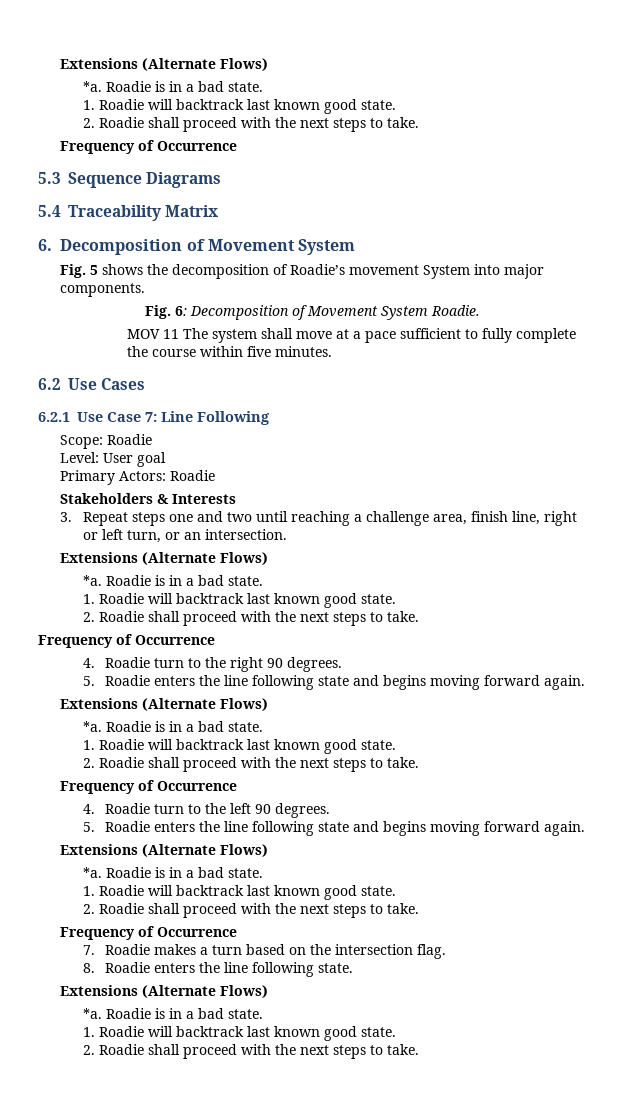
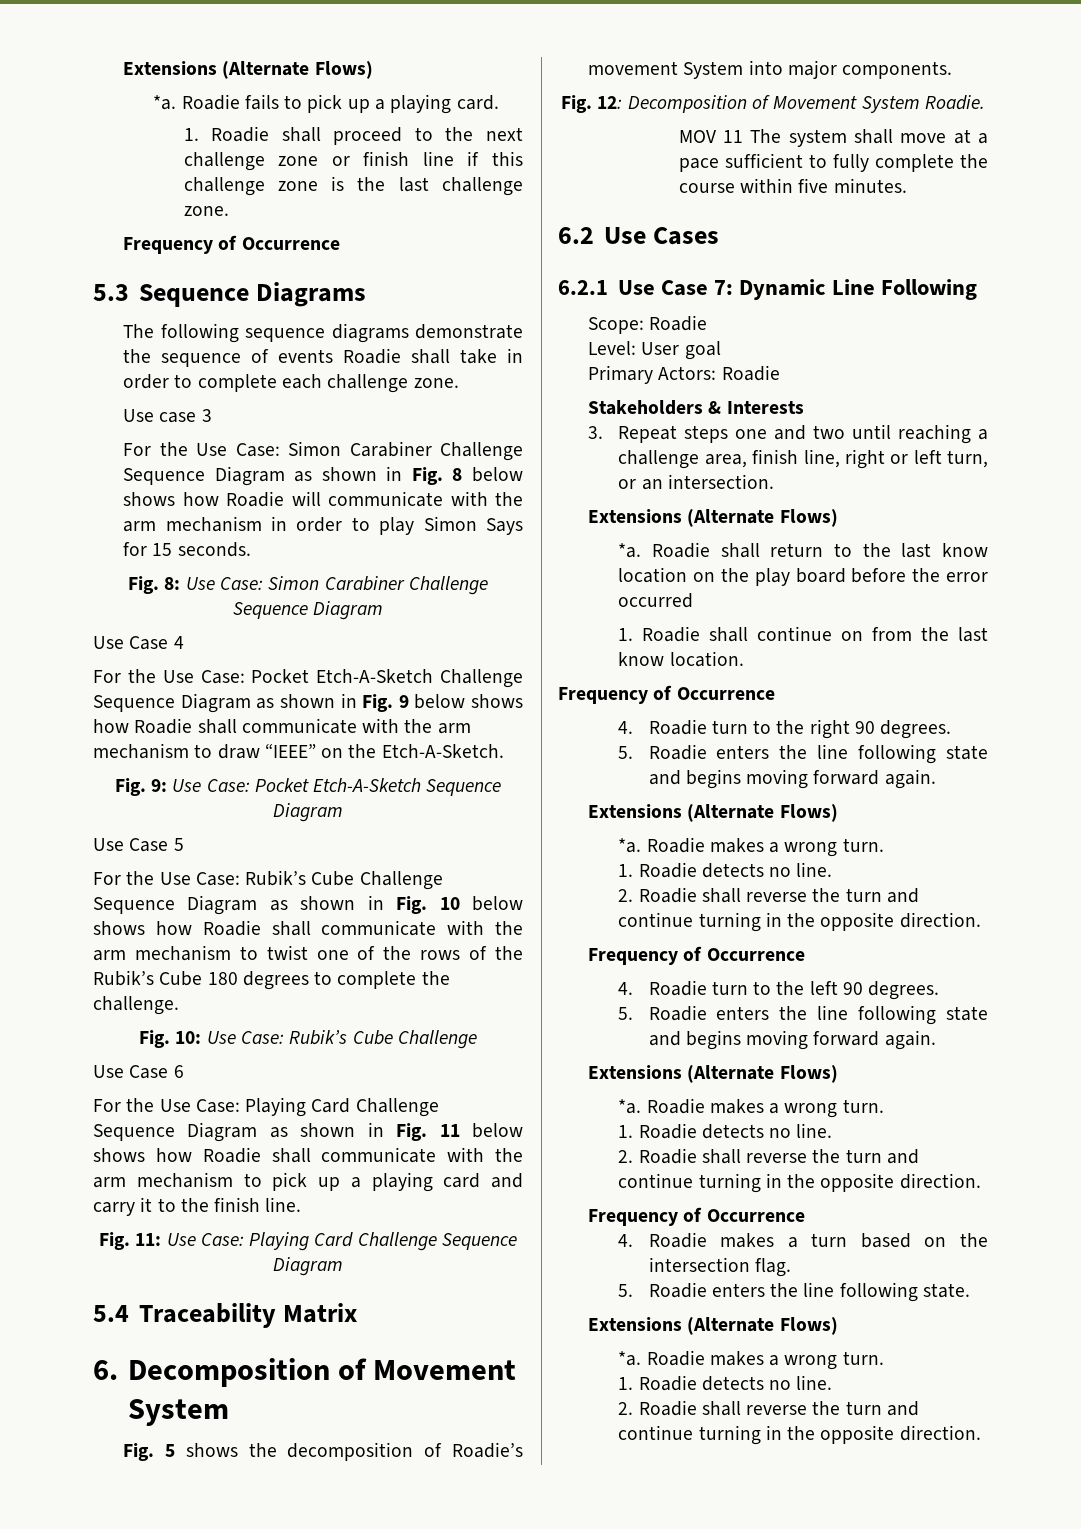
[60,58,269,71] [82,81,263,92] [82,99,396,114] [82,117,419,132] Extensions (Alternate Flows) // *a. Roadie is in a bad state. // 1. Roadie will backtrack last known good state. // 2. Roadie shall proceed with the next steps to take. -> [123,61,373,79] [153,94,499,114] [183,126,523,145] [183,151,523,171] [183,176,523,196] [183,206,229,216] Extensions (Alternate Flows) // *a. Roadie fails to pick up a playing card. // 1. Roadie shall proceed to the next challenge zone or finish line if this challenge zone is the last challenge zone.
(222, 180) none -> [123,323,523,343] [123,348,523,367] [123,374,459,393] [123,409,212,423] [123,441,523,461] [123,466,523,486] [123,491,523,507] [123,516,523,535] [123,542,251,557] [128,576,488,595] [232,601,384,620] [93,636,184,650] [93,669,523,688] [93,693,523,713] [93,718,471,734] [93,743,504,759] [114,778,502,796] [273,803,343,822] [93,838,184,852] [93,870,443,890] [93,895,523,915] [93,920,523,936] [93,945,524,961] [93,970,450,990] [93,996,179,1015] [139,1030,477,1049] [93,1065,184,1079] [93,1097,439,1117] [93,1122,523,1142] [93,1147,523,1163] [93,1172,523,1192] [93,1197,302,1216] [99,1232,517,1251] [273,1257,343,1276] // The following sequence diagrams demonstrate the sequence of events Roadie shall take in order to complete each challenge zone. // Use case 3 // For the Use Case: Simon Carabiner Challenge Sequence Diagram as shown in Fig. 8 below shows how Roadie will communicate with the arm mechanism in order to play Simon Says for 15 seconds. // Fig. 8: Use Case: Simon Carabiner Challenge Sequence Diagram // Use Case 4 // For the Use Case: Pocket Etch-A-Sketch Challenge Sequence Diagram as shown in Fig. 9 below shows how Roadie shall communicate with the arm mechanism to draw “IEEE” on the Etch-A-Sketch. // Fig. 9: Use Case: Pocket Etch-A-Sketch Sequence Diagram // Use Case 5 // For the Use Case: Rubik’s Cube Challenge Sequence Diagram as shown in Fig. 10 below shows how Roadie shall communicate with the arm mechanism to twist one of the rows of the Rubik’s Cube 180 degrees to complete the challenge. // Fig. 10: Use Case: Rubik’s Cube Challenge // Use Case 6 // For the Use Case: Playing Card Challenge Sequence Diagram as shown in Fig. 11 below shows how Roadie shall communicate with the arm mechanism to pick up a playing card and carry it to the finish line. // Fig. 11: Use Case: Playing Card Challenge Sequence Diagram
[175,306,187,316] 6: -> [597,96,623,109] 12:
(157, 417) none -> [738,279,826,300] Dynamic
[154,575,263,586] [82,593,396,608] [82,611,419,626] is in a bad state. // 1. Roadie will backtrack last known good state. // 2. Roadie shall proceed with the next steps to take. -> [720,543,988,558] [618,567,988,586] [618,593,694,608] [618,626,988,642] [618,651,744,667] shall return to the last know location on the play board before the error occurred // 1. Roadie shall continue on from the last know location.
[154,721,263,732] [82,739,396,754] [82,757,419,772] is in a bad state. // 1. Roadie will backtrack last known good state. // 2. Roadie shall proceed with the next steps to take. -> [709,838,884,857] [618,862,833,878] [618,887,919,903] [618,912,981,932] makes a wrong turn. // 1. Roadie detects no line. // 2. Roadie shall reverse the turn and continue turning in the opposite direction.
[154,867,263,878] [82,885,396,900] [82,903,419,918] [60,926,238,940] [82,945,95,955] is in a bad state. // 1. Roadie will backtrack last known good state. // 2. Roadie shall proceed with the next steps to take. // Frequency of Occurrence // 7. -> [709,1099,884,1118] [618,1123,833,1139] [618,1148,919,1164] [618,1173,981,1193] [588,1207,805,1226] [618,1234,634,1247] makes a wrong turn. // 1. Roadie detects no line. // 2. Roadie shall reverse the turn and continue turning in the opposite direction. // Frequency of Occurrence // 4.
[82,963,95,973] 8. -> [618,1284,634,1297] 5.
[154,1008,263,1019] [82,1026,396,1041] [82,1044,419,1059] is in a bad state. // 1. Roadie will backtrack last known good state. // 2. Roadie shall proceed with the next steps to take. -> [709,1351,884,1370] [618,1375,833,1391] [618,1400,919,1416] [618,1425,981,1445] makes a wrong turn. // 1. Roadie detects no line. // 2. Roadie shall reverse the turn and continue turning in the opposite direction.

